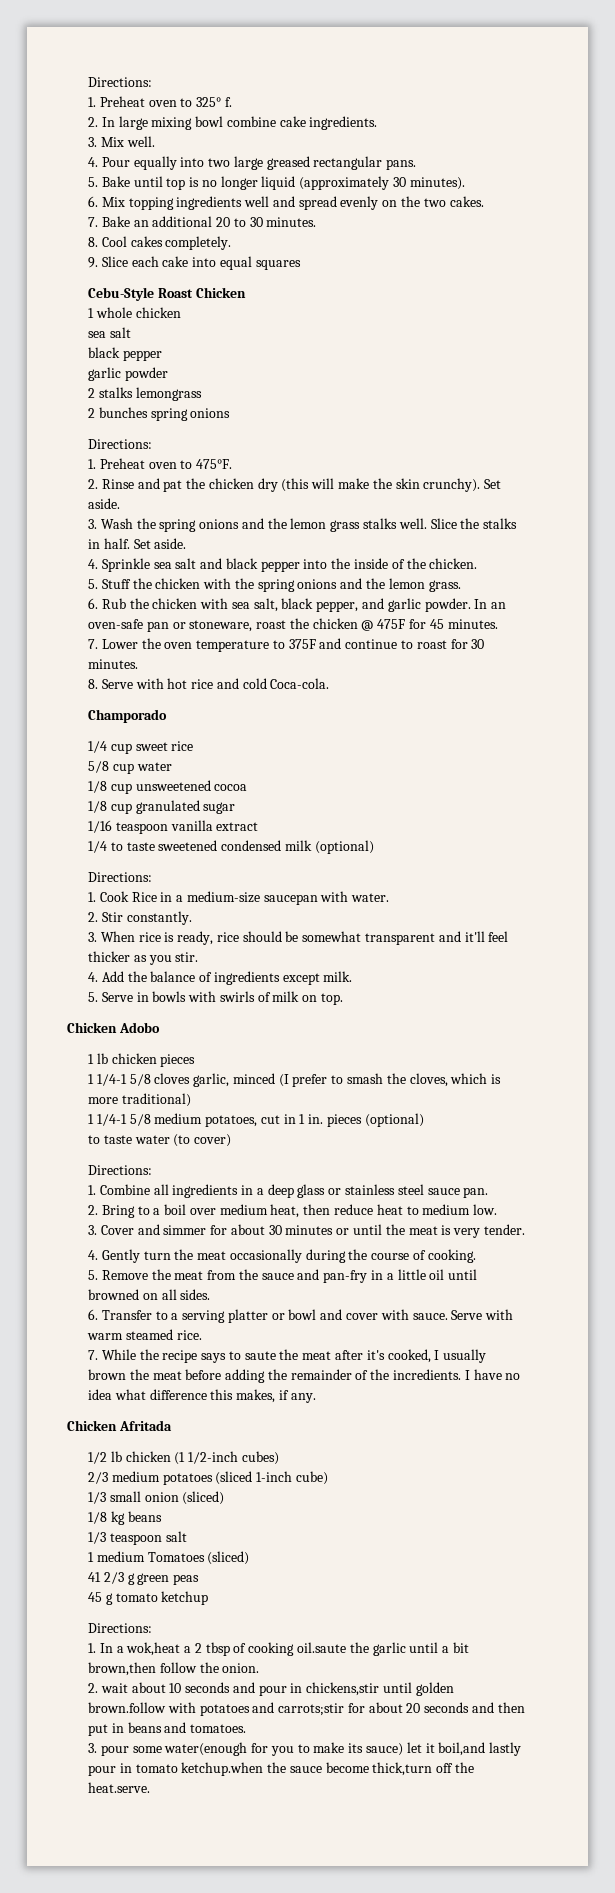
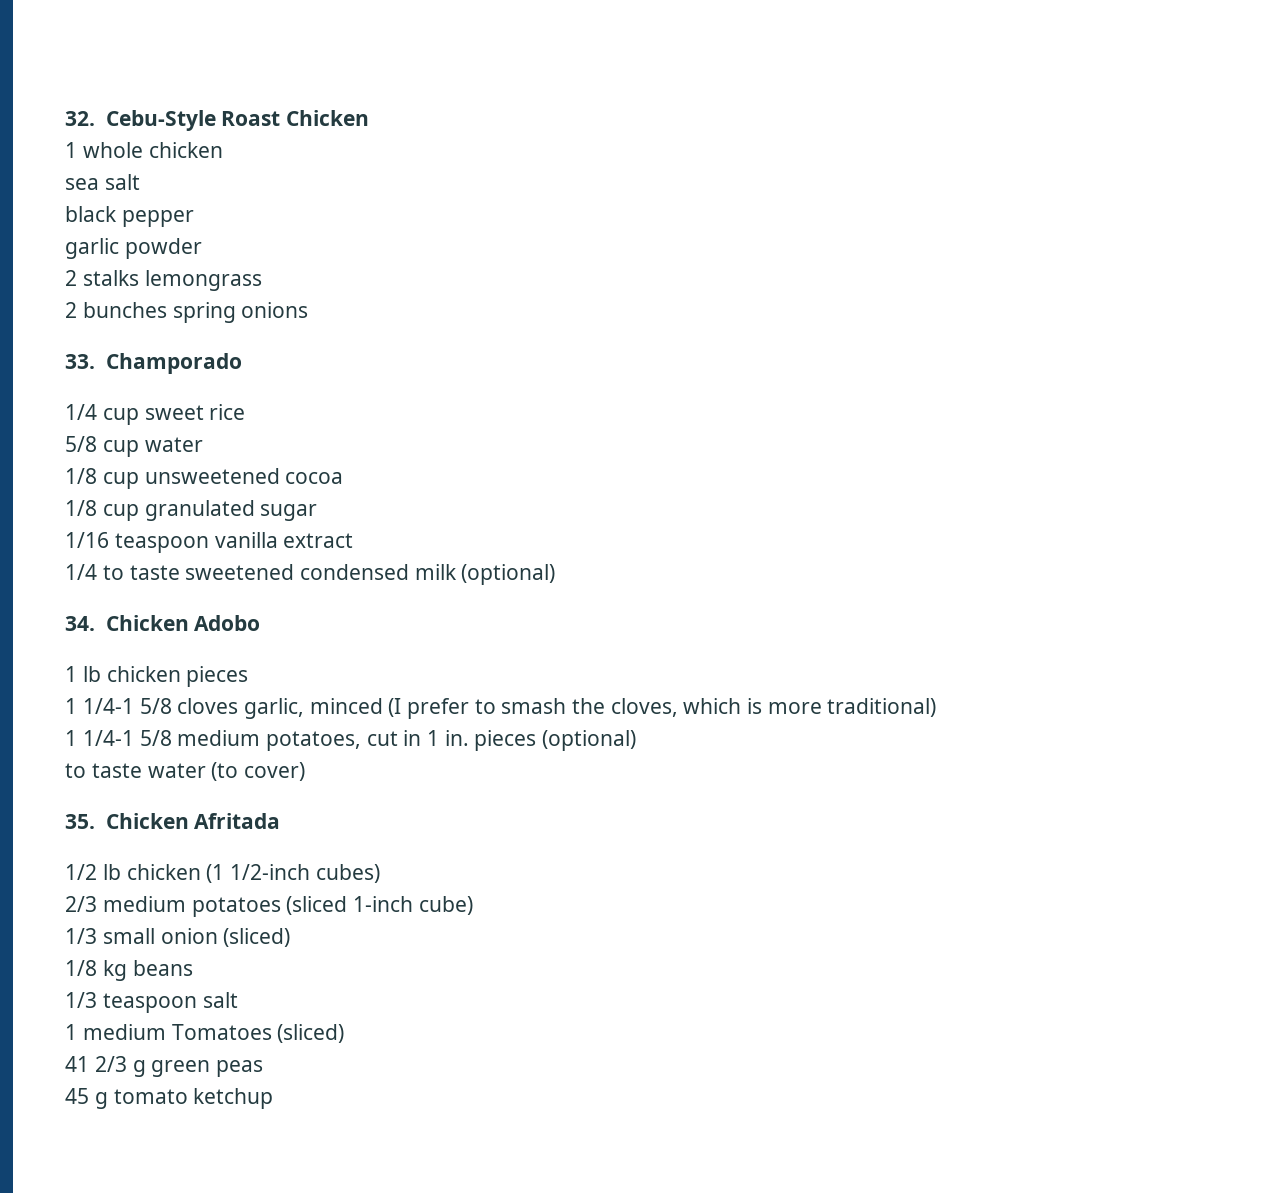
[88,77,153,87] [88,96,232,107] [88,116,378,130] [88,136,155,147] [88,156,417,170] [88,176,465,190] [88,196,484,210] [88,216,317,227] [88,236,232,250] [88,256,301,270] Directions: // 1. Preheat oven to 325° f. // 2. In large mixing bowl combine cake ingredients. // 3. Mix well. // 4. Pour equally into two large greased rectangular pans. // 5. Bake until top is no longer liquid (approximately 30 minutes). // 6. Mix topping ingredients well and spread evenly on the two cakes. // 7. Bake an additional 20 to 30 minutes. // 8. Cool cakes completely. // 9. Slice each cake into equal squares // -> [65,111,96,126] 32.
[88,439,153,449] [88,458,233,469] [88,478,502,492] [88,498,121,509] [88,518,518,532] [88,538,187,549] [88,558,478,572] [88,578,461,592] [88,598,507,612] [88,618,498,632] [88,638,485,652] [88,659,139,669] [88,678,330,689] Directions: // 1. Preheat oven to 475°F. // 2. Rinse and pat the chicken dry (this will make the skin crunchy). Set aside. // 3. Wash the spring onions and the lemon grass stalks well. Slice the stalks in half. Set aside. // 4. Sprinkle sea salt and black pepper into the inside of the chicken. // 5. Stuff the chicken with the spring onions and the lemon grass. // 6. Rub the chicken with sea salt, black pepper, and garlic powder. In an oven-safe pan or stoneware, roast the chicken @ 475F for 45 minutes. // 7. Lower the oven temperature to 375F and continue to roast for 30 minutes. // 8. Serve with hot rice and cold Coca-cola. // -> [65,354,96,369] 33.
[88,872,153,882] [88,891,390,905] [88,911,192,925] [88,931,509,945] [88,951,199,965] [88,971,353,985] [88,991,344,1005] Directions: // 1. Cook Rice in a medium-size saucepan with water. // 2. Stir constantly. // 3. When rice is ready, rice should be somewhat transparent and it'll feel thicker as you stir. // 4. Add the balance of ingredients except milk. // 5. Serve in bowls with swirls of milk on top. // -> [65,616,96,631] 34.
[88,1165,153,1175] [88,1184,489,1198] [88,1204,498,1218] [88,1224,525,1238] [88,1249,476,1263] [88,1269,478,1283] [88,1289,211,1300] [88,1309,514,1323] [87,1329,202,1340] [88,1349,487,1363] [88,1369,521,1383] [88,1389,316,1403] Directions: // 1. Combine all ingredients in a deep glass or stainless steel sauce pan. // 2. Bring to a boil over medium heat, then reduce heat to medium low. // 3. Cover and simmer for about 30 minutes or until the meat is very tender. // 4. Gently turn the meat occasionally during the course of cooking. // 5. Remove the meat from the sauce and pan-fry in a little oil until browned on all sides. // 6. Transfer to a serving platter or bowl and cover with sauce. Serve with warm steamed rice. // 7. While the recipe says to saute the meat after it's cooked, I usually brown the meat before adding the remainder of the incredients. I have no idea what difference this makes, if any. // -> [65,814,96,829] 35.
[88,1623,153,1633] [88,1642,469,1656] [88,1662,260,1676] [88,1682,454,1696] [88,1702,525,1716] [88,1722,247,1736] [88,1742,522,1756] [88,1762,475,1776] [88,1782,151,1793] // Directions: // 1. In a wok,heat a 2 tbsp of cooking oil.saute the garlic until a bit brown,then follow the onion. // 2. wait about 10 seconds and pour in chickens,stir until golden brown.follow with potatoes and carrots;stir for about 20 seconds and then put in beans and tomatoes. // 3. pour some water(enough for you to make its sauce) let it boil,and lastly pour in tomato ketchup.when the sauce become thick,turn off the heat.serve. -> (274, 1098) none

